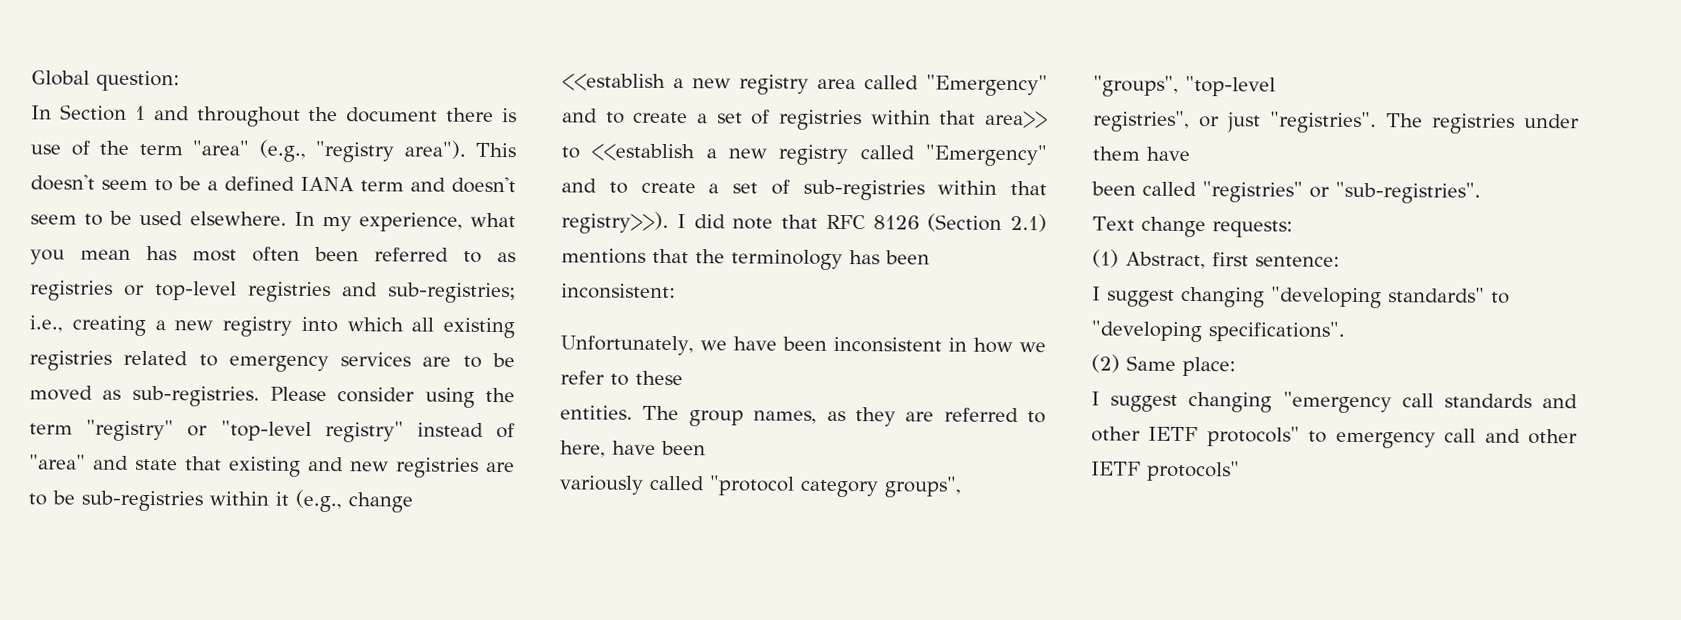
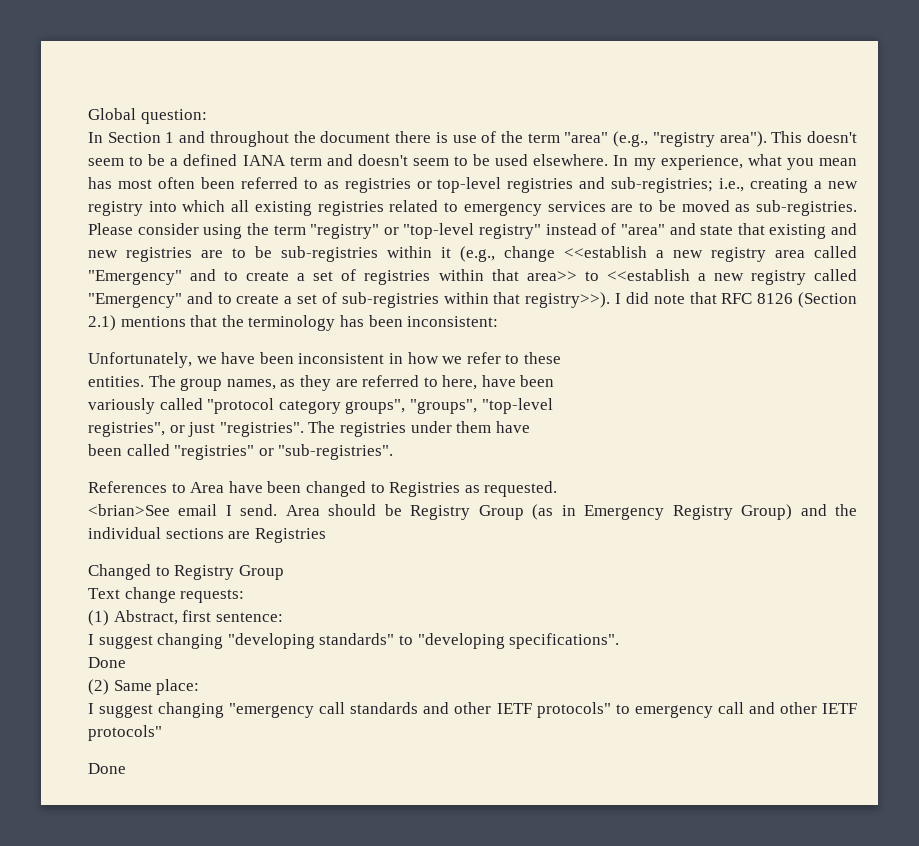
(1481, 192) none -> [88,481,558,497] [88,504,857,520] [88,527,326,543] [88,564,284,580] // References to Area have been changed to Registries as requested. // <brian>See email I send. Area should be Registry Group (as in Emergency Registry Group) and the individual sections are Registries // Changed to Registry Group
(1345, 331) none -> [88,657,126,668] // Done
(1240, 471) none -> [88,763,126,774] // Done

